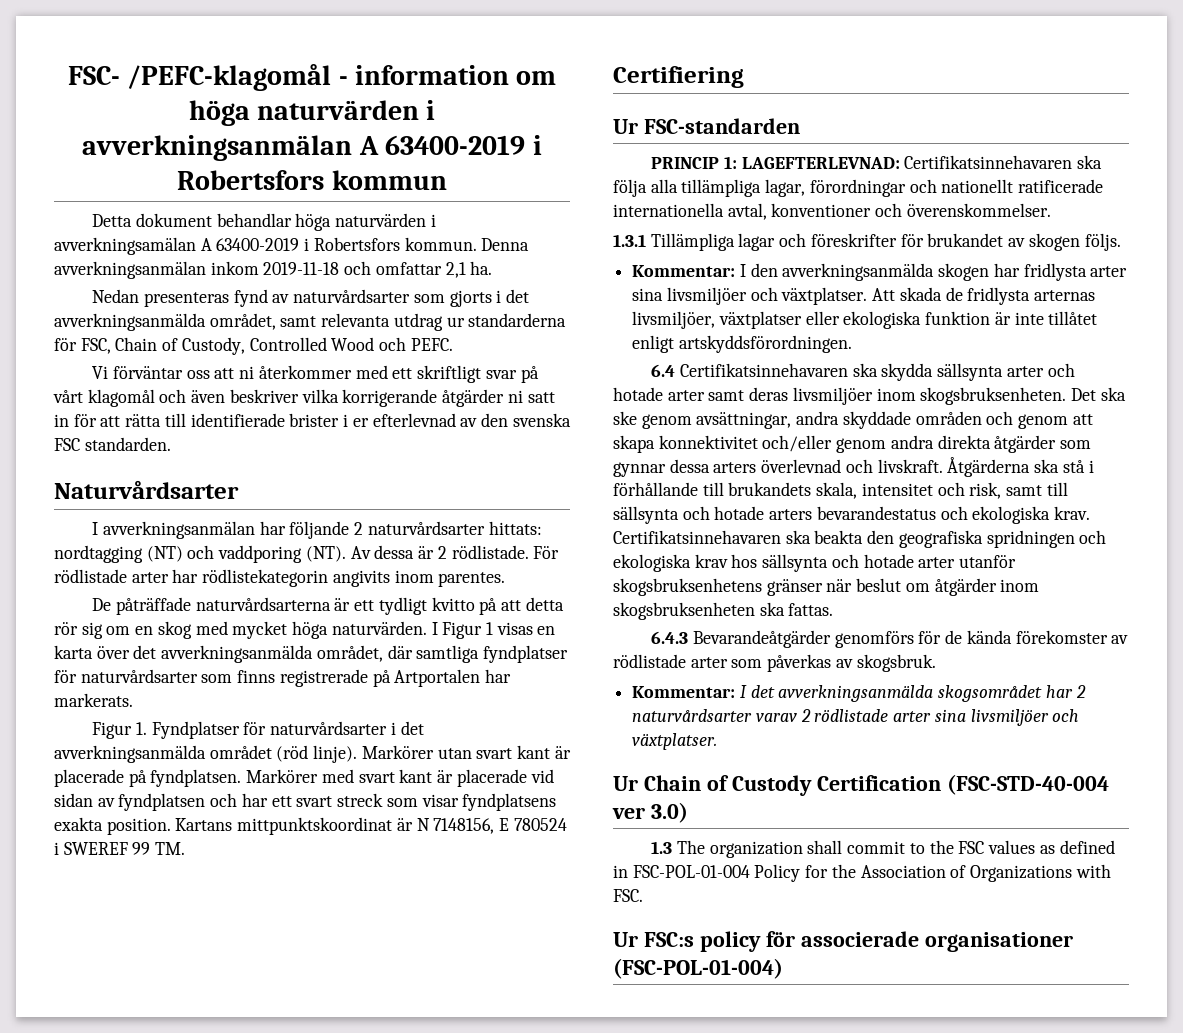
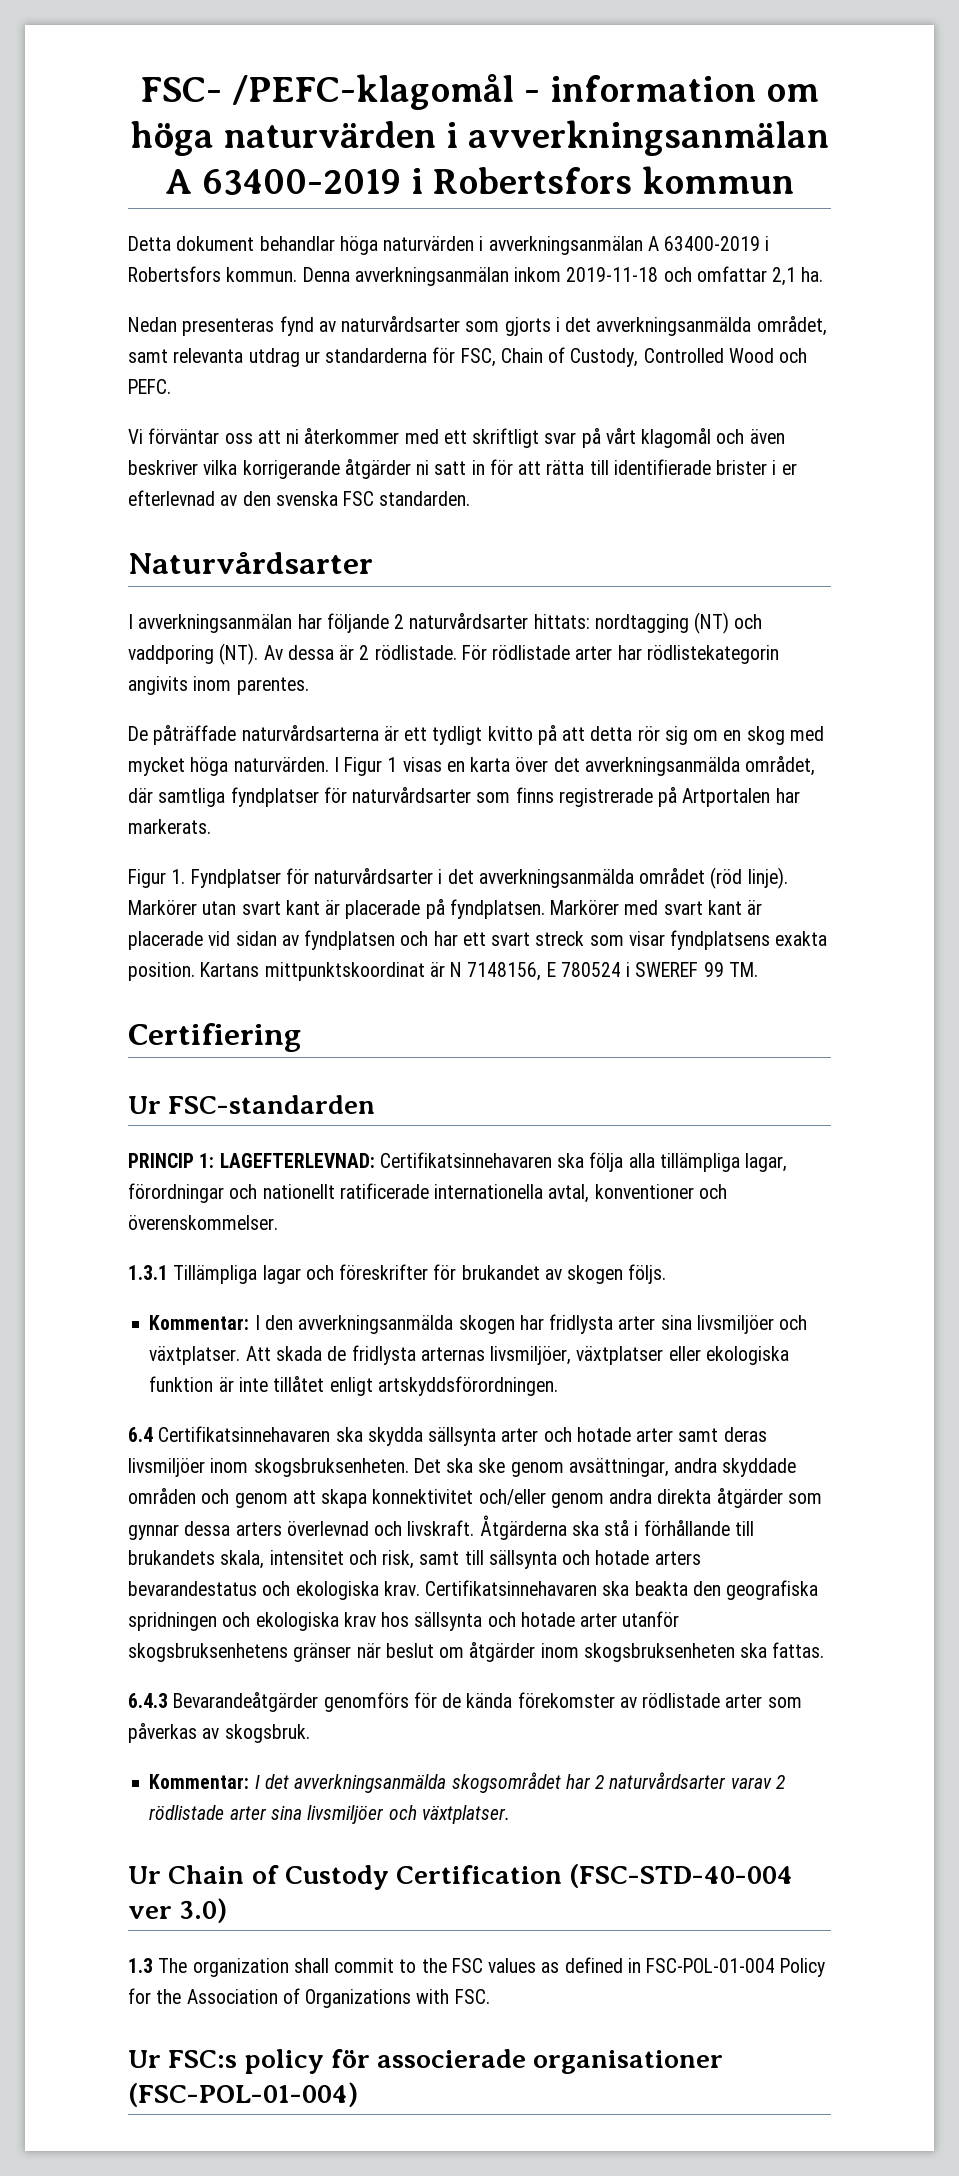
[54,237,196,255] avverkningsamälan -> [488,236,643,255] avverkningsanmälan

